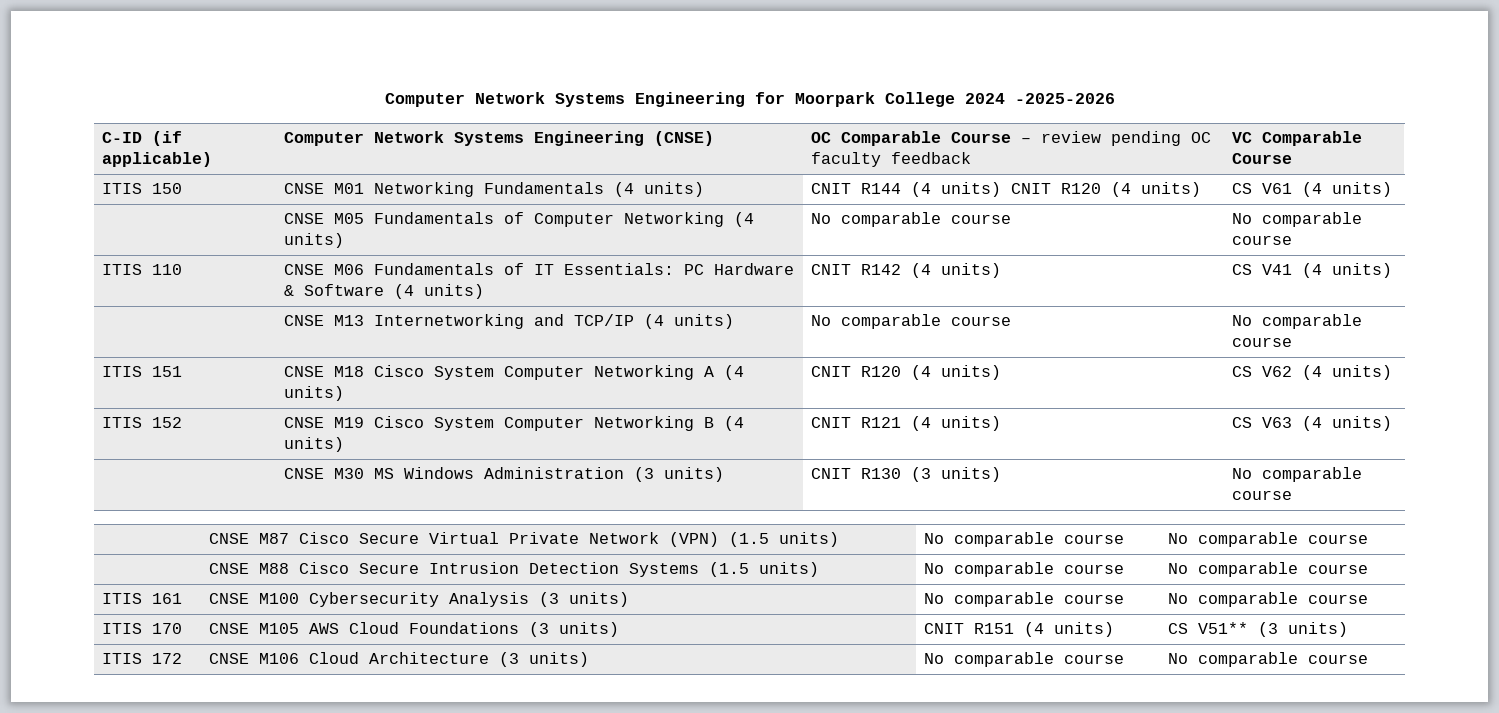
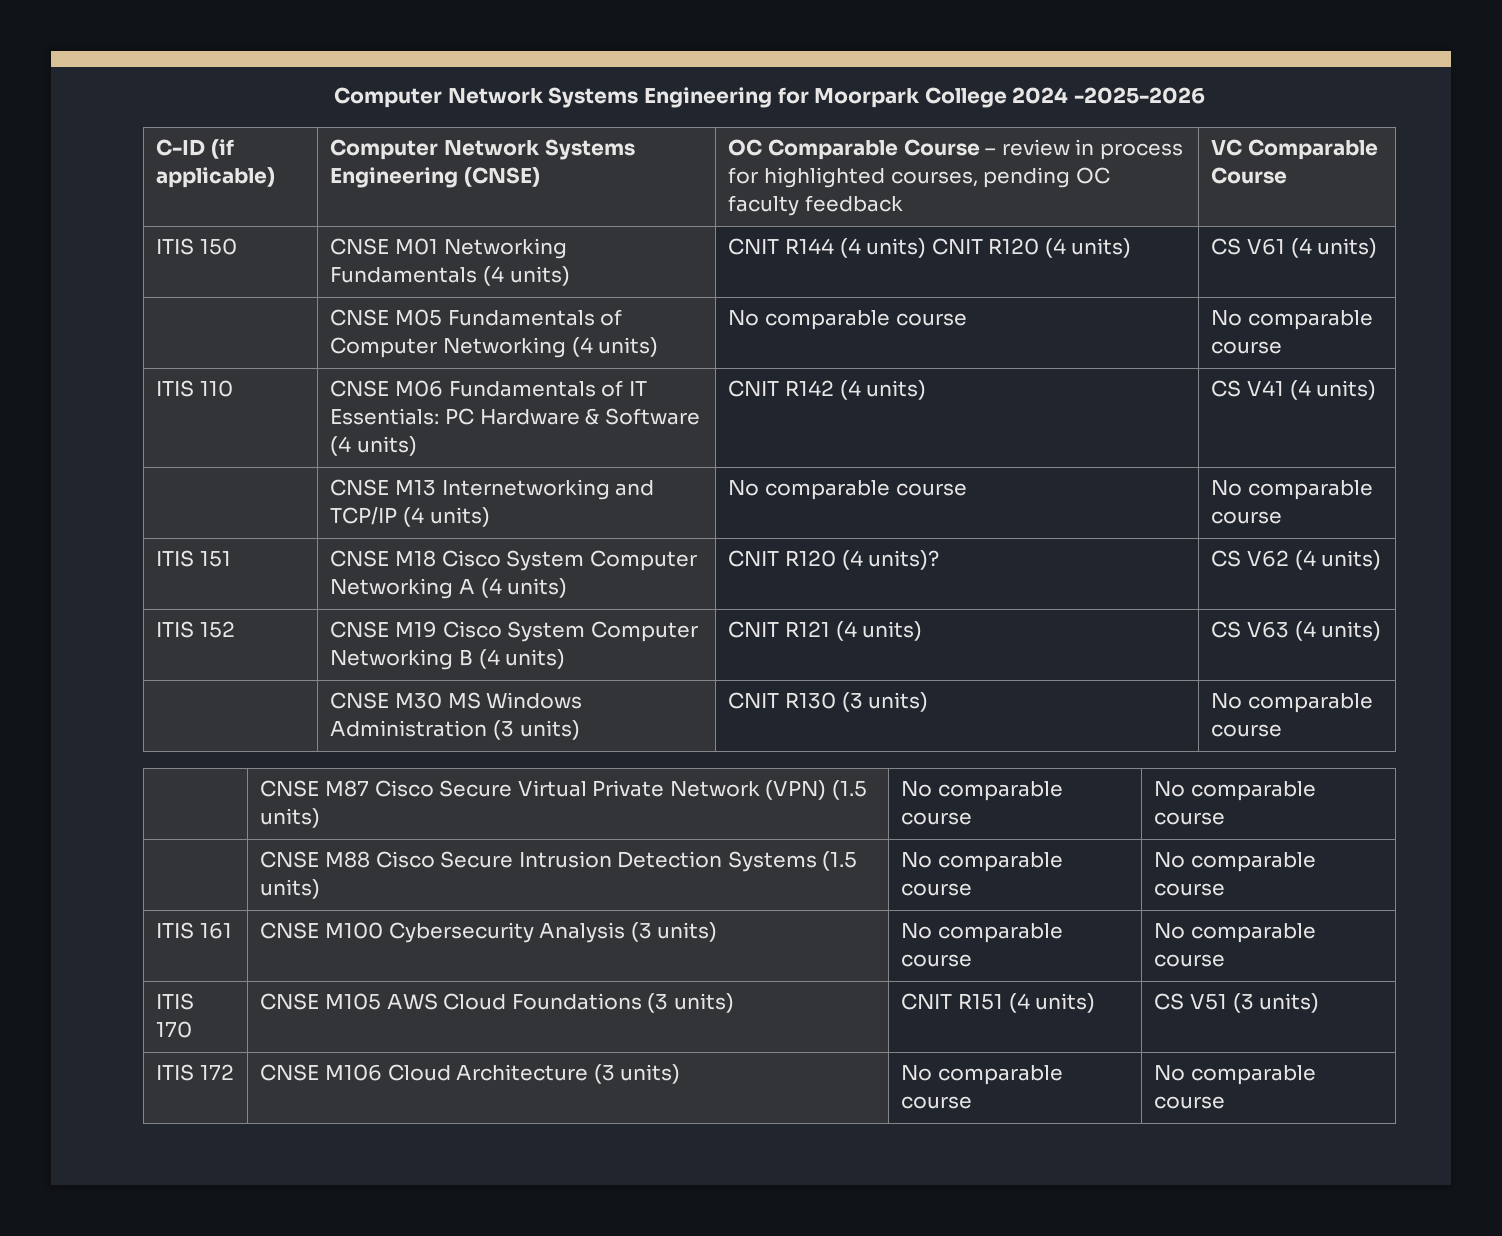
(1101, 137) none -> [1075,139,1183,160] [728,167,978,188] in process for highlighted courses,
[940,365,1001,380] units) -> [868,550,940,570] units)?
[1197,622,1248,634] V51** -> [1189,994,1227,1010] V51

